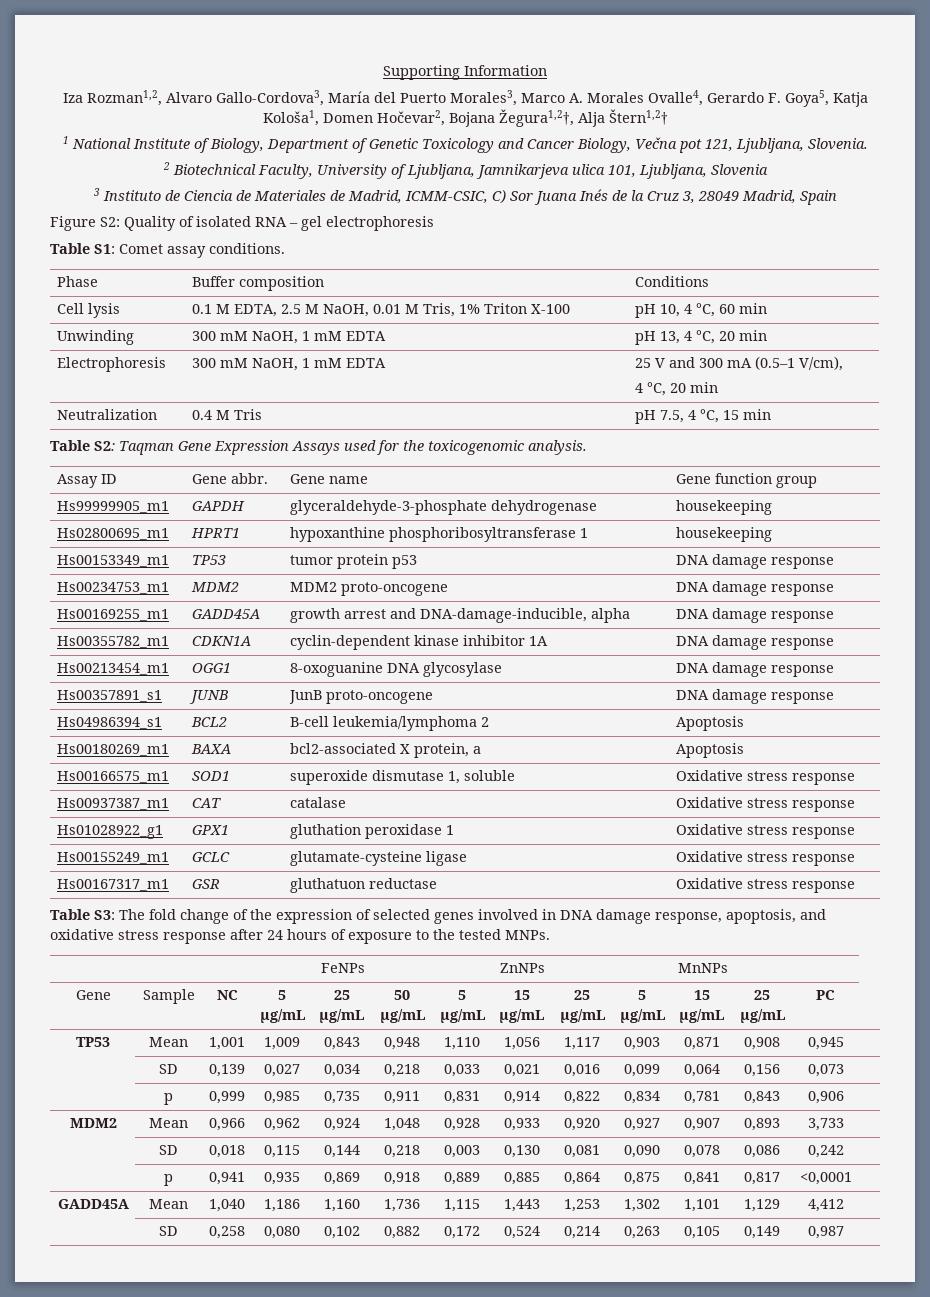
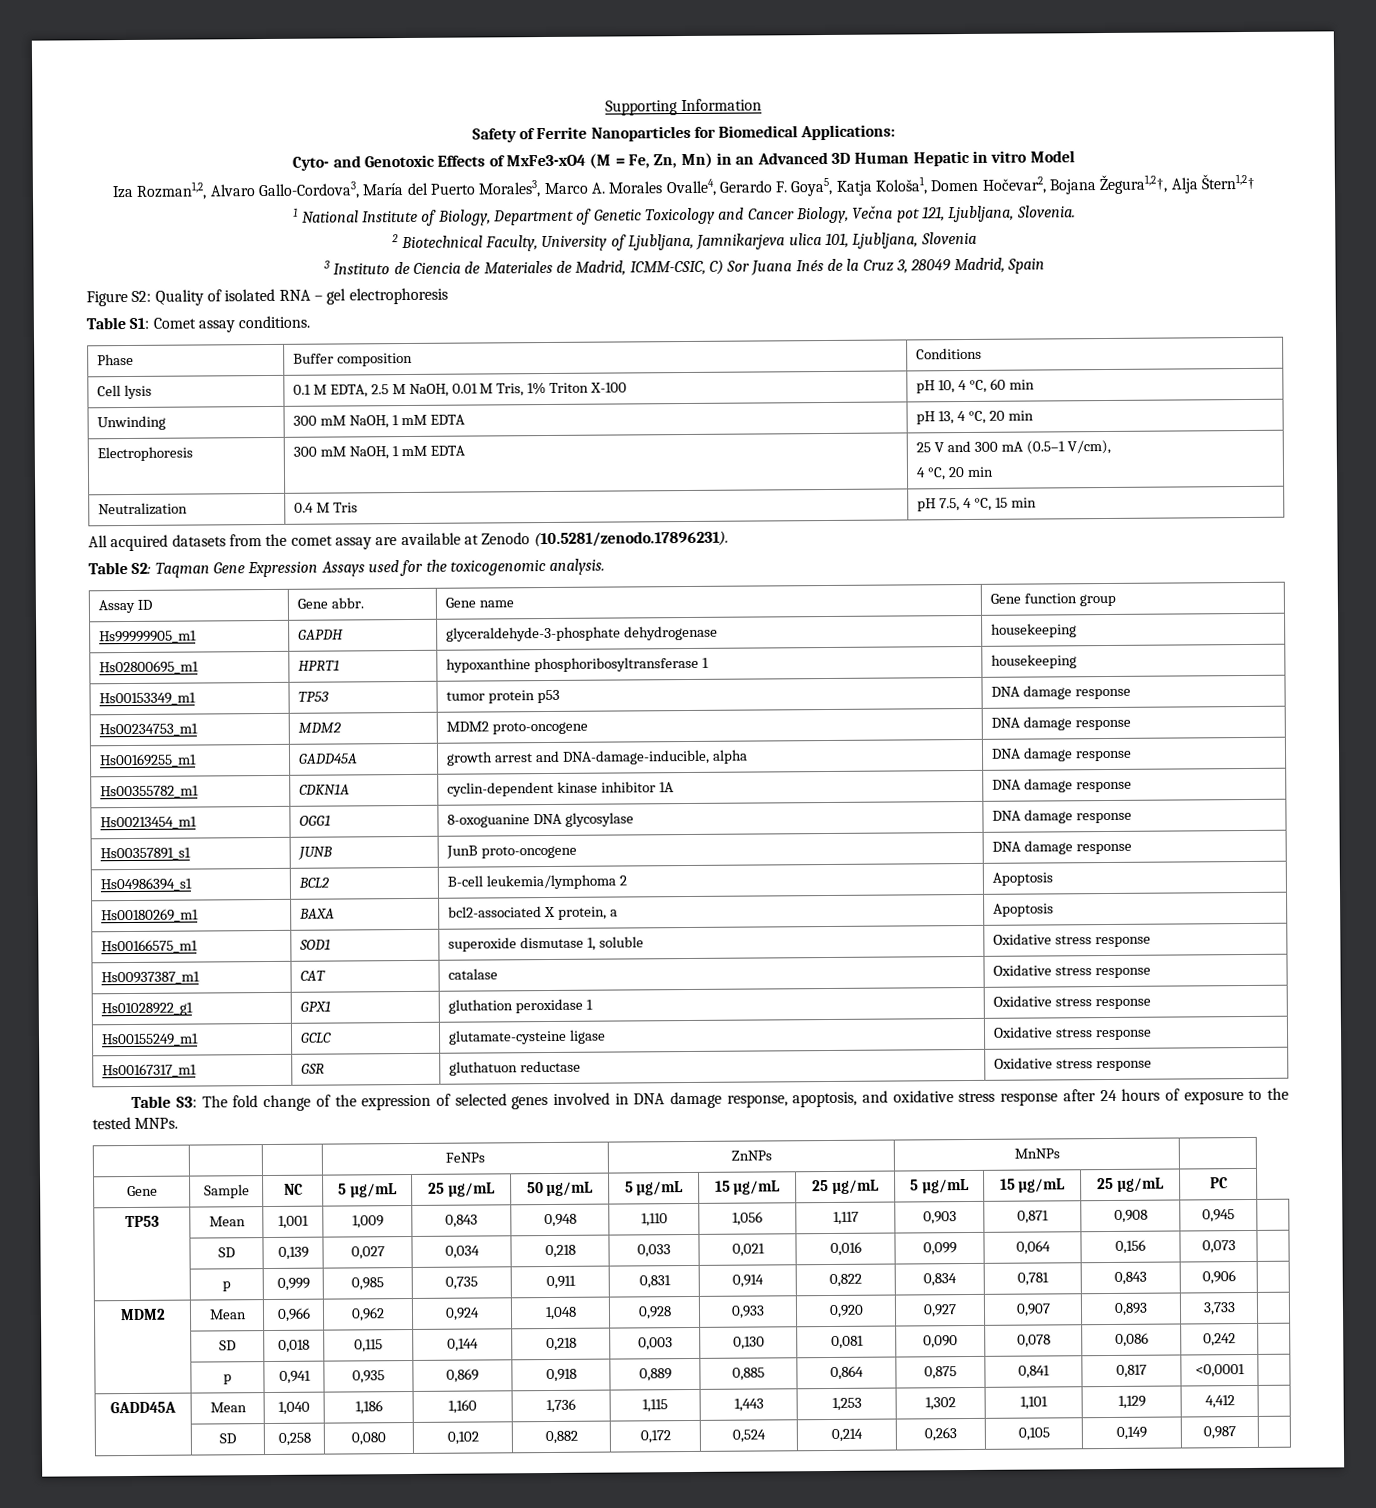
(547, 70) none -> [471,124,896,143] [292,150,1075,171] // Safety of Ferrite Nanoparticles for Biomedical Applications: // Cyto- and Genotoxic Effects of MxFe3-xO4 (M = Fe, Zn, Mn) in an Advanced 3D Human Hepatic in vitro Model
(771, 414) none -> [88,530,729,552] // All acquired datasets from the comet assay are available at Zenodo (10.5281/zenodo.17896231).

